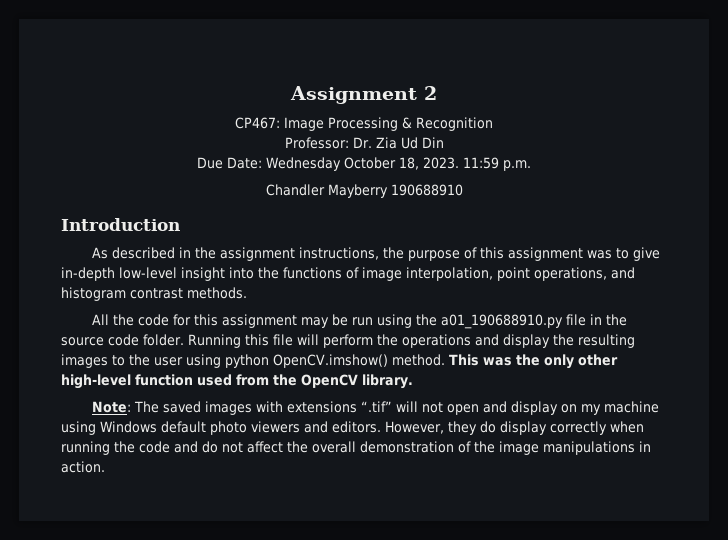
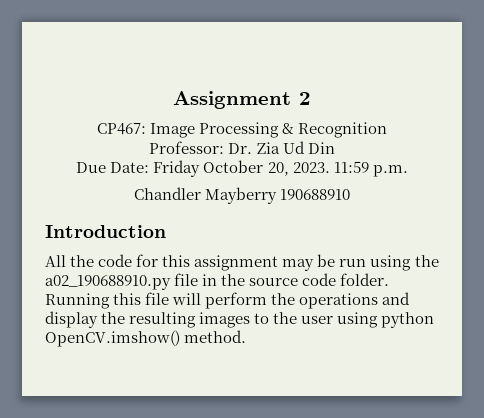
[266,157,419,171] Wednesday October 18, -> [153,160,289,177] Friday October 20,
[92,247,661,261] [61,267,635,281] [61,287,247,301] // As described in the assignment instructions, the purpose of this assignment was to give in-depth low-level insight into the functions of image interpolation, point operations, and histogram contrast methods. -> (166, 231) none
[441,314,564,329] a01_190688910.py -> [45,275,171,290] a02_190688910.py
[448,354,618,369] [61,374,413,389] [92,401,660,415] [61,421,644,435] [61,441,651,455] [61,461,105,473] This was the only other high-level function used from the OpenCV library. // Note: The saved images with extensions “.tif” will not open and display on my machine using Windows default photo viewers and editors. However, they do display correctly when running the code and do not affect the overall demonstration of the image manipulations in action. -> (247, 336) none

